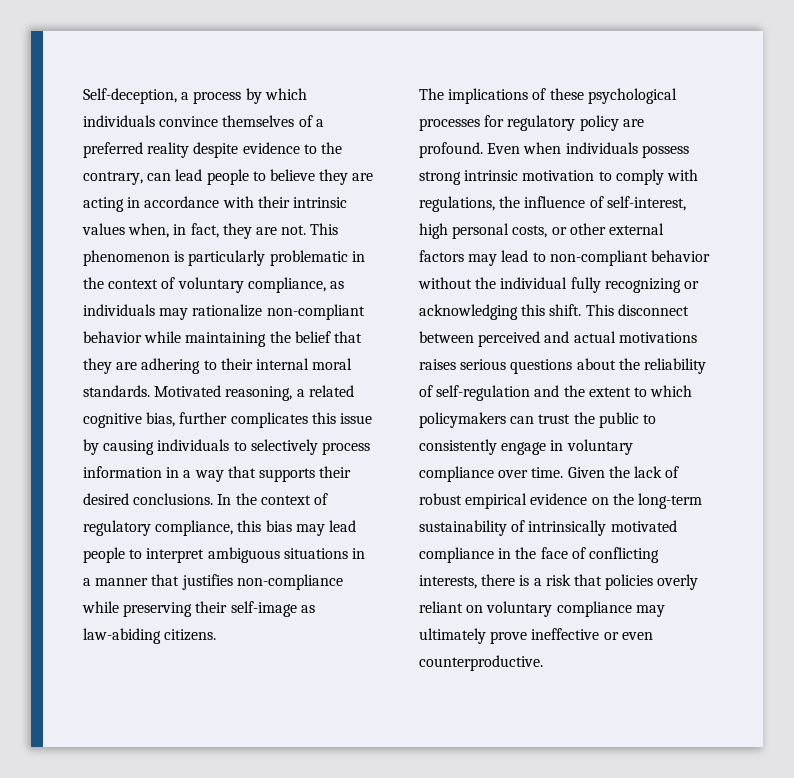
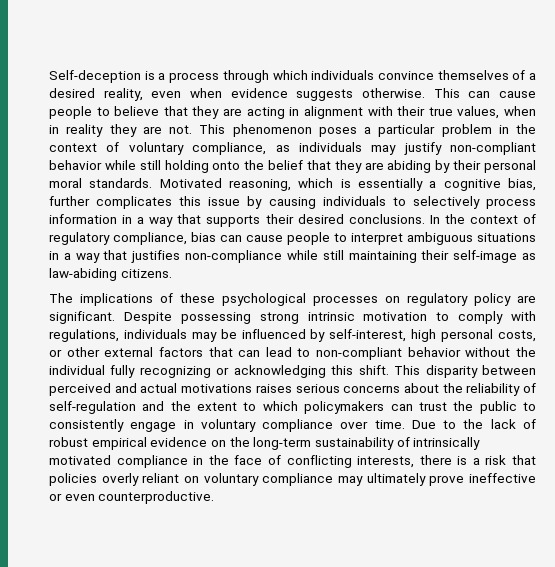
[83,88,177,104] Self-deception, -> [49,70,155,83] Self-deception is
[245,88,262,104] by -> [222,70,269,83] through
[83,142,342,158] [83,169,203,185] preferred reality despite evidence to the contrary, can lead -> [49,88,536,101] desired reality, even when evidence suggests otherwise. This can cause
(315, 175) none -> [163,106,188,116] that
[144,196,220,208] accordance -> [303,106,363,119] alignment
[292,197,347,208] [82,223,219,238] intrinsic values when, in fact, -> [428,106,537,119] [49,124,104,137] true values, when in reality
[174,250,348,266] is particularly problematic -> [318,124,492,137] poses a particular problem
[192,304,263,317] rationalize -> [403,142,442,155] justify
[185,332,267,347] maintaining -> [139,160,241,173] still holding onto
[141,358,353,374] [83,385,354,401] adhering to their internal moral standards. Motivated reasoning, a related -> [387,160,537,173] [49,178,437,191] abiding by their personal moral standards. Motivated reasoning, which is essentially a
[237,520,356,536] this bias may lead -> [191,232,283,242] bias can cause
[95,578,149,586] manner -> [75,253,100,263] way
[123,602,193,617] preserving -> [322,250,417,263] still maintaining
[484,115,505,127] for -> [385,296,400,303] on
[419,142,689,158] profound. Even when individuals possess -> [49,311,251,324] significant. Despite possessing
[499,196,604,208] the influence of -> [123,329,326,342] individuals may be influenced by
[468,254,498,266] may -> [208,347,261,357] that can
[617,304,689,316] disconnect -> [425,365,478,378] disparity
[510,359,573,374] questions -> [343,385,401,393] concerns
[567,467,605,478] Given -> [411,420,457,429] Due to

